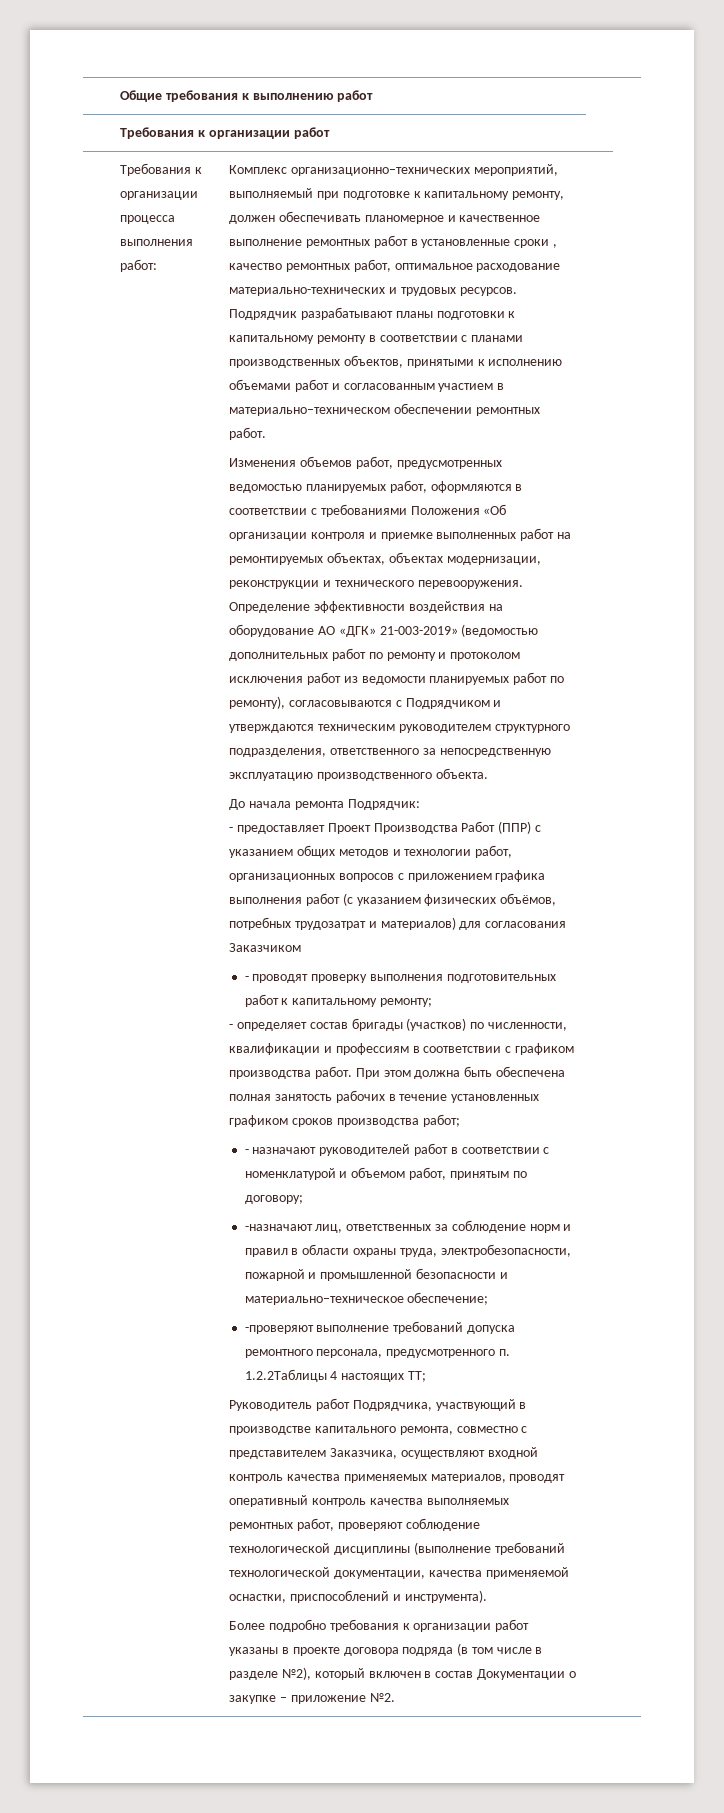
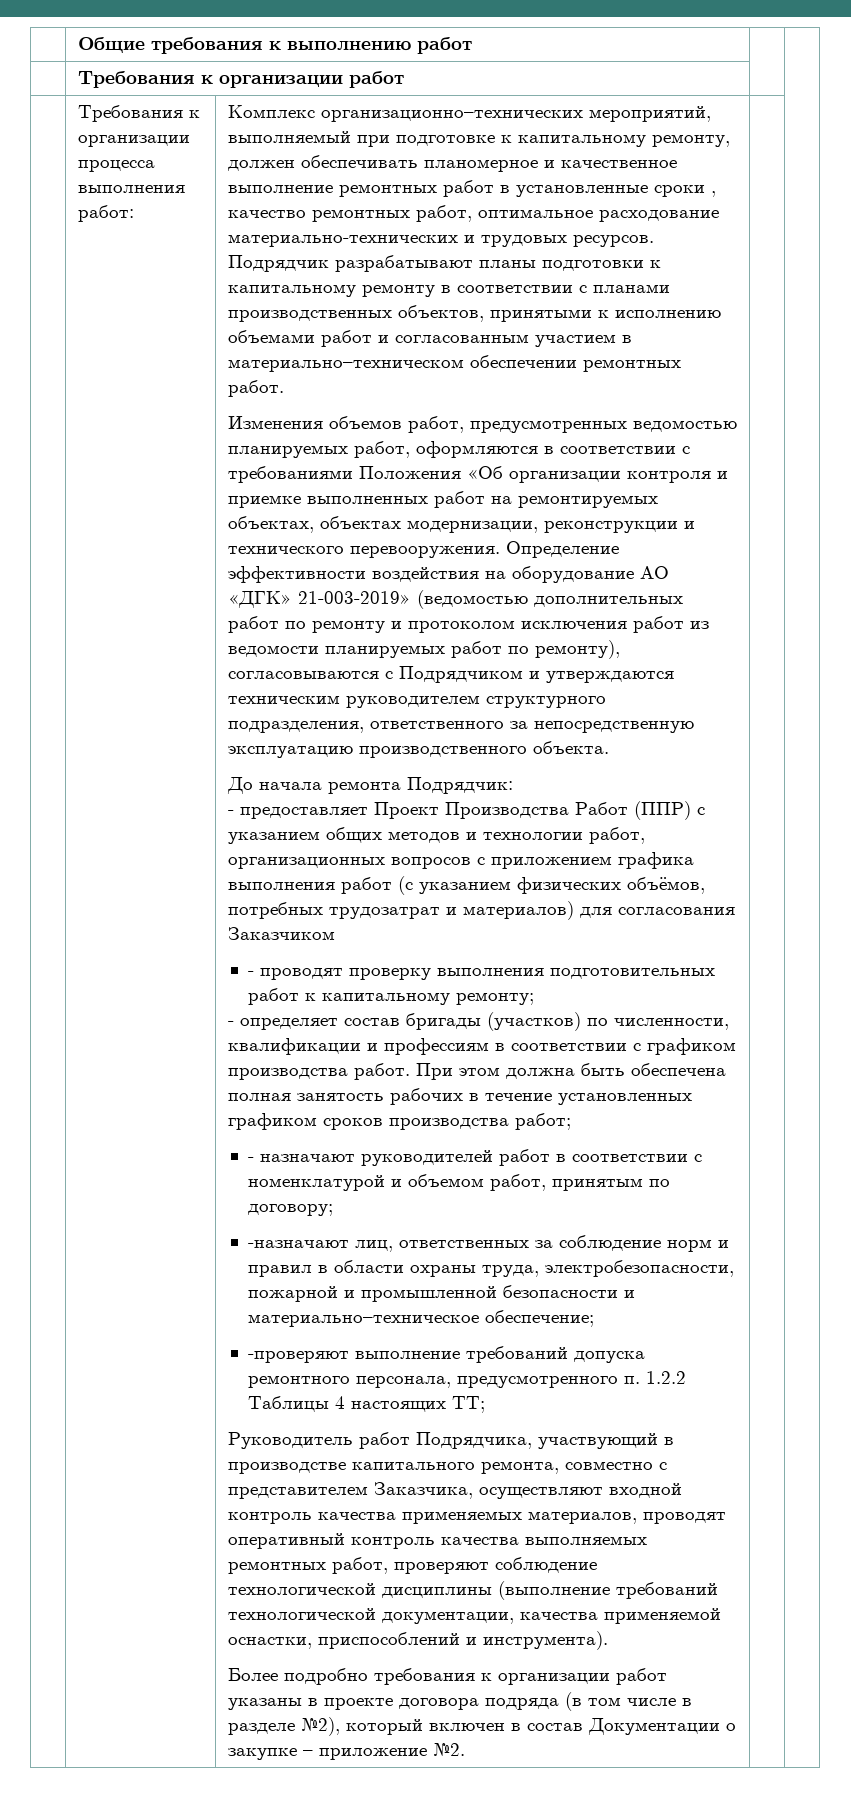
[244,1369,327,1382] 1.2.2Таблицы -> [645,1371,686,1384] [247,1396,329,1412] 1.2.2 Таблицы

